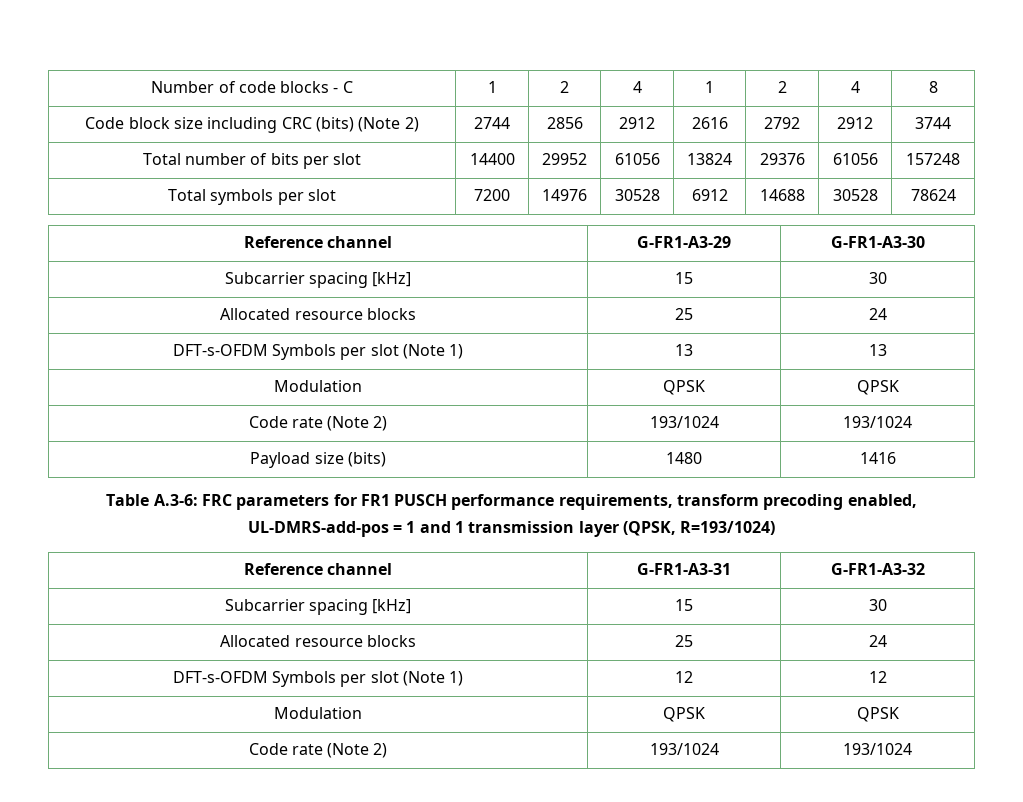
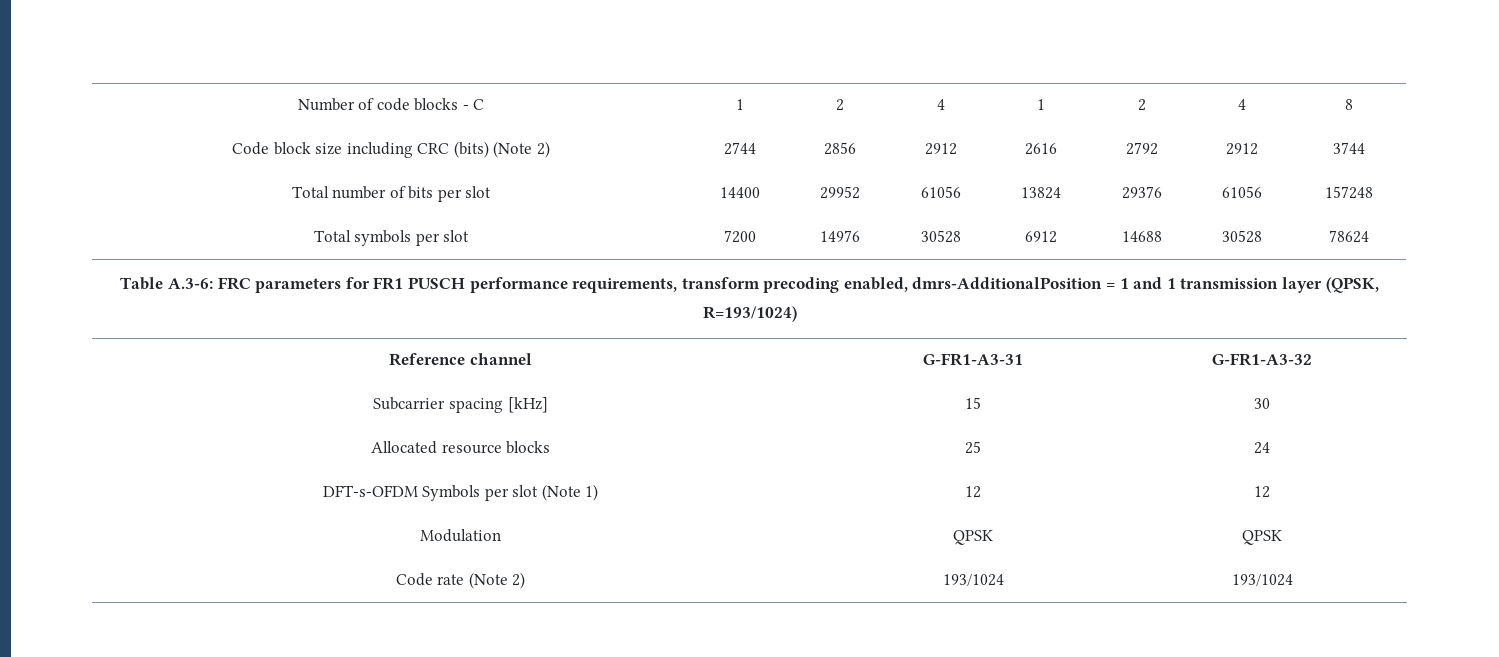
[243,236,393,248] [637,236,732,248] [830,236,925,248] [224,272,412,288] [675,272,694,284] [868,272,887,284] [220,308,416,320] [675,308,694,320] [868,308,887,320] [172,344,464,360] [675,344,694,356] [868,344,887,356] [274,380,362,392] [663,380,706,395] [856,380,899,395] [248,416,388,431] [649,416,719,428] [843,416,913,428] [250,452,386,468] [666,452,703,464] [859,452,896,464] // Reference channel | G-FR1-A3-29 | G-FR1-A3-30 // Subcarrier spacing [kHz] | 15 | 30 // Allocated resource blocks | 25 | 24 // DFT-s-OFDM Symbols per slot (Note 1) | 13 | 13 // Modulation | QPSK | QPSK // Code rate (Note 2) | 193/1024 | 193/1024 // Payload size (bits) | 1480 | 1416 -> (1369, 236) none
[247,521,389,537] UL-DMRS-add-pos -> [912,277,1103,289] dmrs-AdditionalPosition

